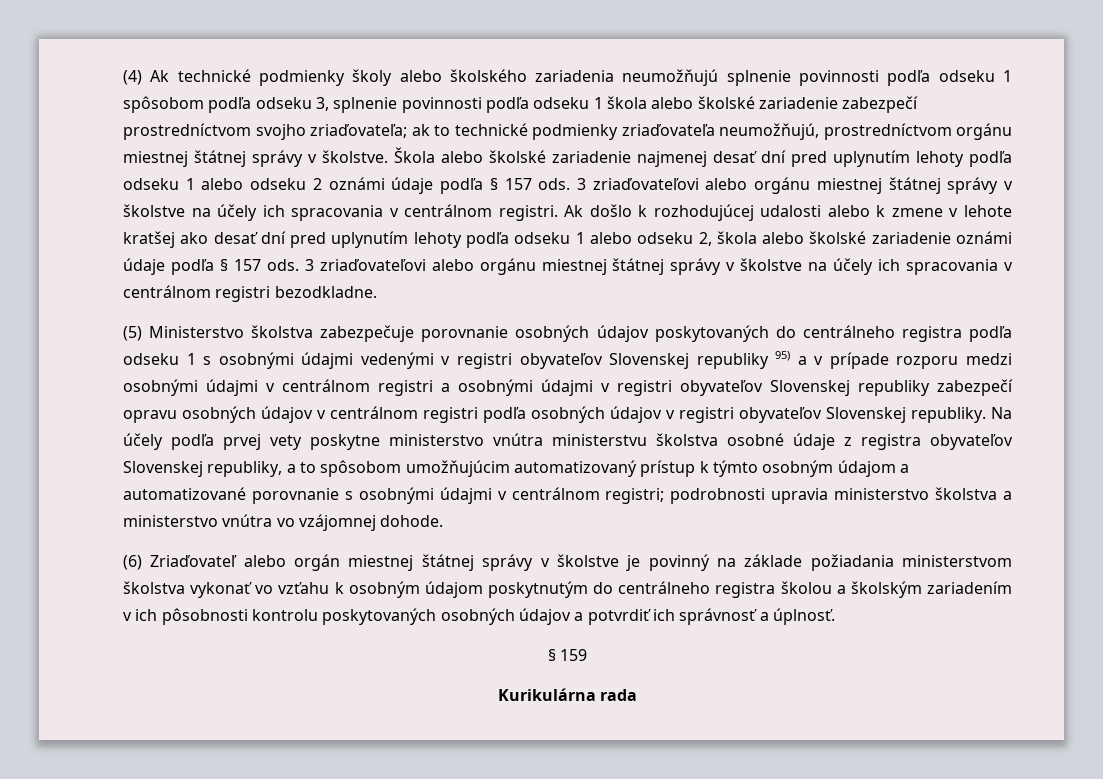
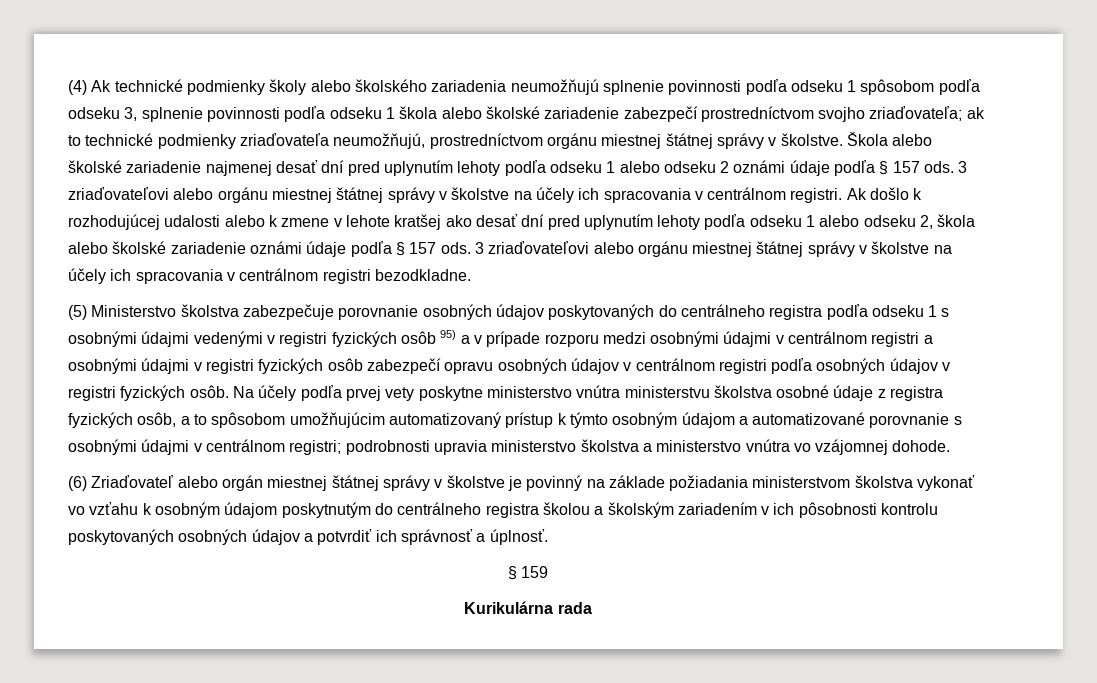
[519,353,769,369] obyvateľov Slovenskej republiky -> [331,331,436,347] fyzických osôb
[680,380,930,396] obyvateľov Slovenskej republiky -> [258,358,363,374] fyzických osôb
[739,407,986,423] obyvateľov Slovenskej republiky. -> [120,385,229,401] fyzických osôb.
[930,434,1013,450] [123,461,283,477] obyvateľov Slovenskej republiky, -> [68,412,177,428] fyzických osôb,

